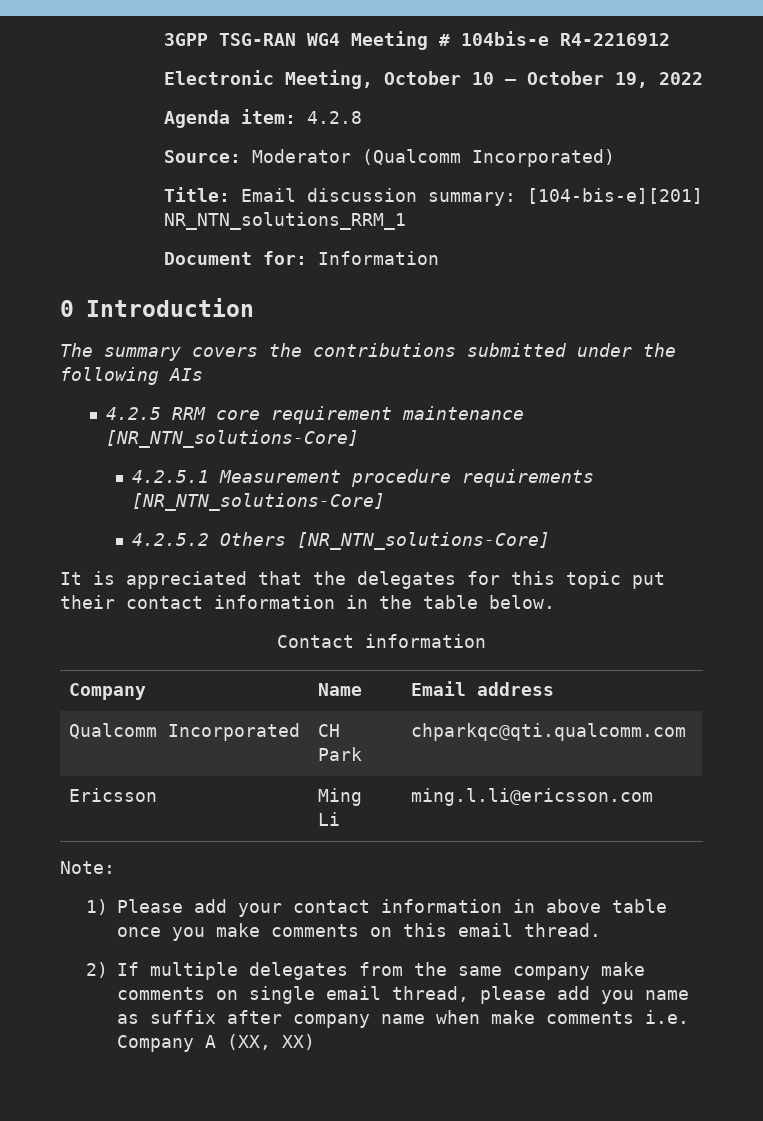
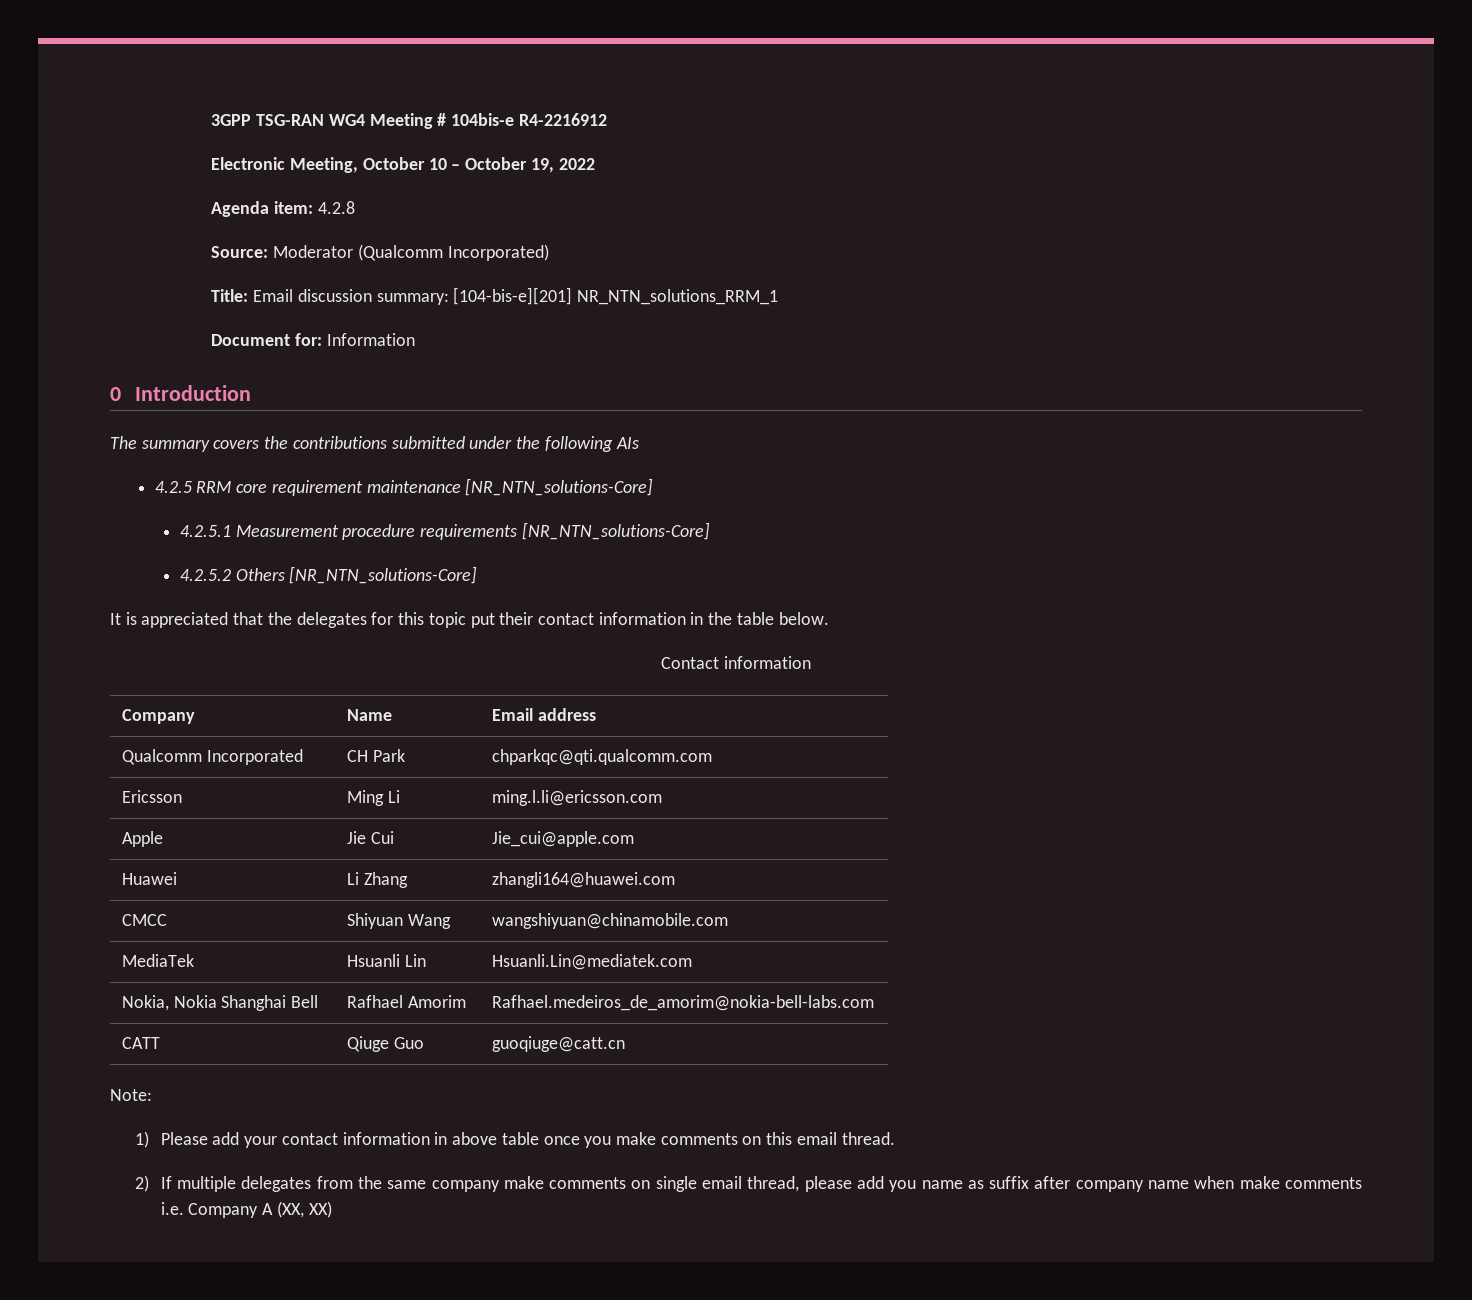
(654, 797) none -> [121,831,163,847] [346,831,394,844] [491,831,634,847] [121,872,177,885] [346,872,408,888] [491,872,675,888] [121,914,167,926] [346,913,451,929] [491,913,728,929] [121,954,194,967] [346,954,426,967] [491,954,692,970] [121,995,319,1011] [346,995,466,1008] [491,995,874,1011] [121,1037,160,1049] [346,1036,424,1052] [491,1036,625,1052] // Apple | Jie Cui | Jie_cui@apple.com // Huawei | Li Zhang | zhangli164@huawei.com // CMCC | Shiyuan Wang | wangshiyuan@chinamobile.com // MediaTek | Hsuanli Lin | Hsuanli.Lin@mediatek.com // Nokia, Nokia Shanghai Bell | Rafhael Amorim | Rafhael.medeiros_de_amorim@nokia-bell-labs.com // CATT | Qiuge Guo | guoqiuge@catt.cn

